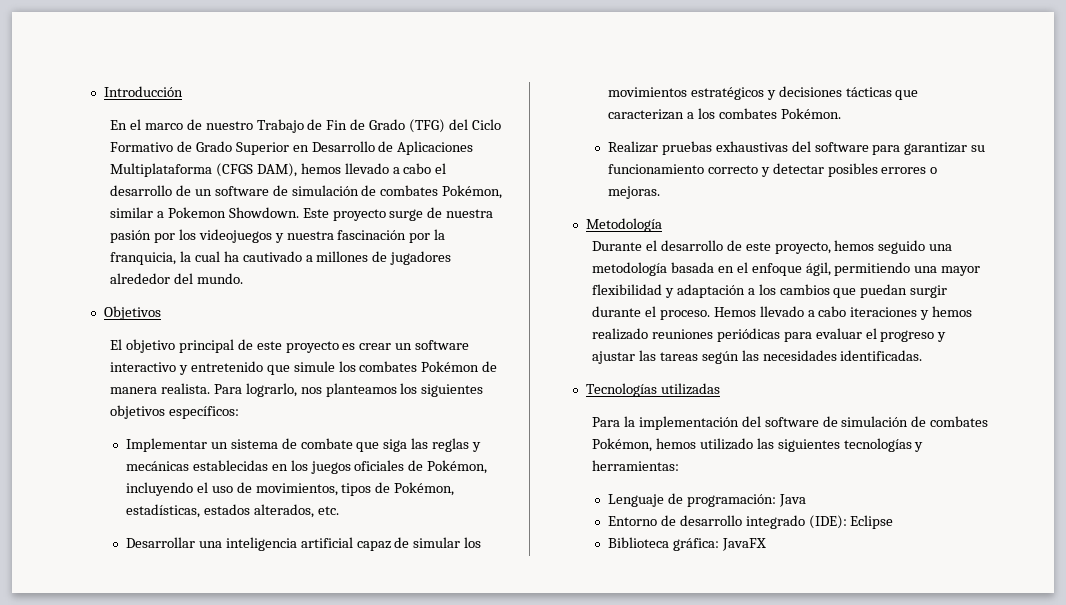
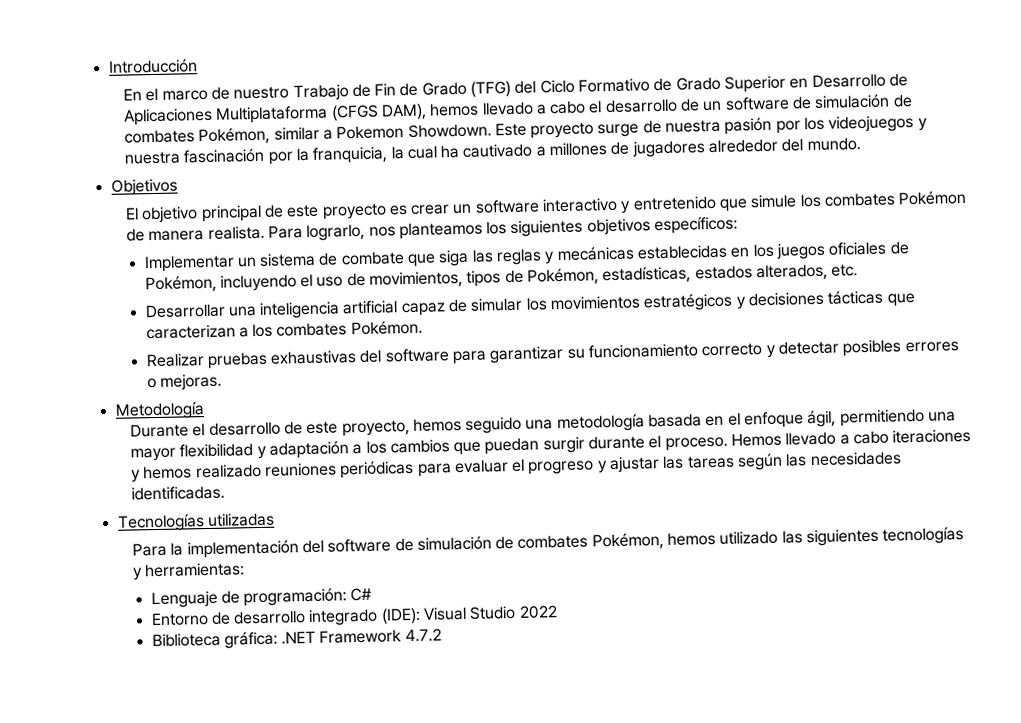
[778,494,806,507] Java -> [350,587,373,602] C#
[850,515,894,529] Eclipse -> [423,605,558,621] Visual Studio 2022
[721,538,766,551] JavaFX -> [281,628,442,645] .NET Framework 4.7.2

